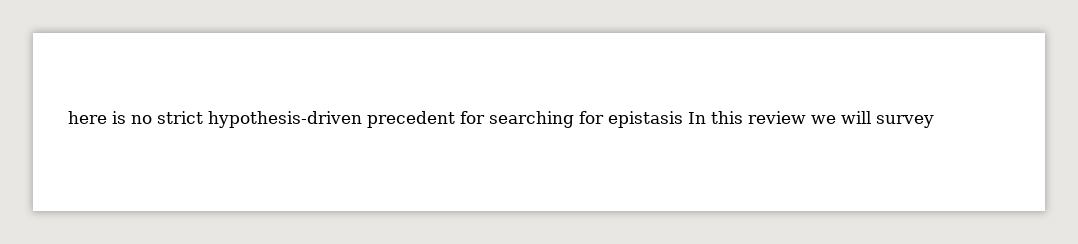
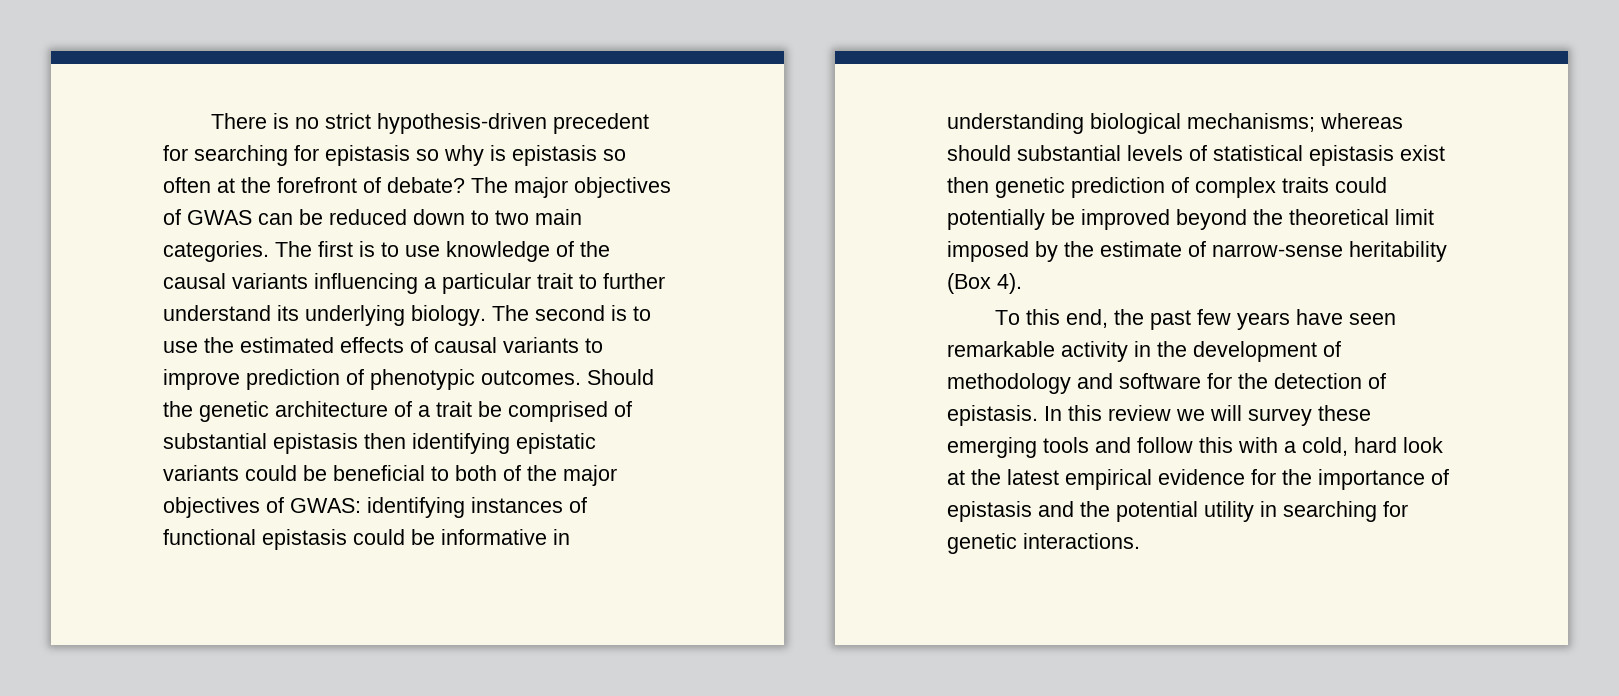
[68,111,107,124] here -> [211,113,268,129] There
(683, 119) none -> [416,145,626,166] [163,177,671,198] [163,209,582,225] [163,241,610,262] [163,273,665,294] [163,305,651,326] [163,337,603,353] [163,369,654,390] [163,401,632,422] [163,433,596,454] [163,465,617,486] [163,497,587,518] [163,529,570,550] [947,113,1403,134] [947,145,1445,166] [947,177,1387,198] [947,209,1434,230] [947,241,1447,262] [947,273,1022,294] [995,309,1397,330] [947,341,1341,362] [947,373,1386,394] [947,405,1038,426] so why is epistasis so often at the forefront of debate? The major objectives of GWAS can be reduced down to two main categories. The first is to use knowledge of the causal variants influencing a particular trait to further understand its underlying biology. The second is to use the estimated effects of causal variants to improve prediction of phenotypic outcomes. Should the genetic architecture of a trait be comprised of substantial epistasis then identifying epistatic variants could be beneficial to both of the major objectives of GWAS: identifying instances of functional epistasis could be informative in understanding biological mechanisms; whereas should substantial levels of statistical epistasis exist then genetic prediction of complex traits could potentially be improved beyond the theoretical limit imposed by the estimate of narrow-sense heritability (Box 4). // To this end, the past few years have seen remarkable activity in the development of methodology and software for the detection of epistasis.
(934, 121) none -> [1318,405,1371,421] [947,437,1443,458] [947,469,1449,490] [947,501,1408,522] [947,533,1140,554] these emerging tools and follow this with a cold, hard look at the latest empirical evidence for the importance of epistasis and the potential utility in searching for genetic interactions.

